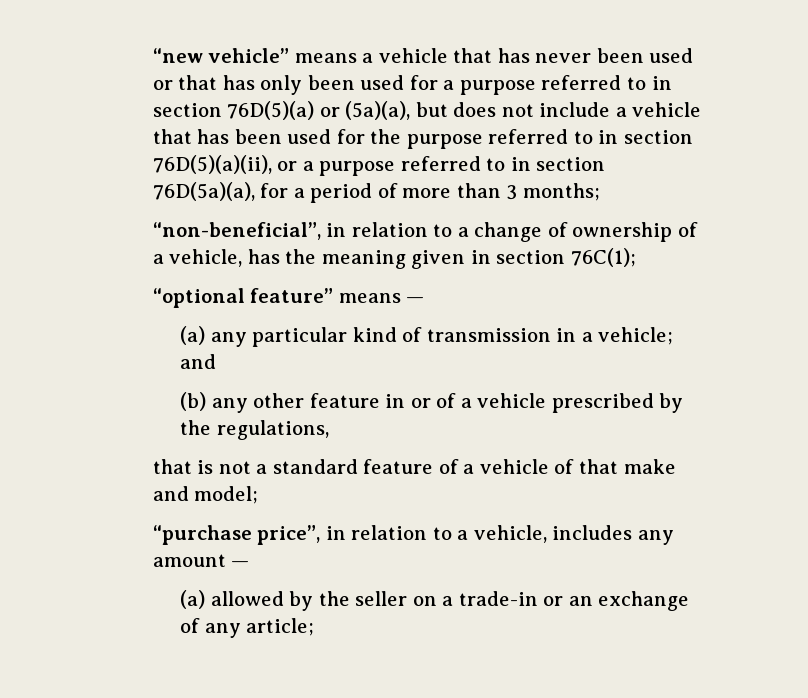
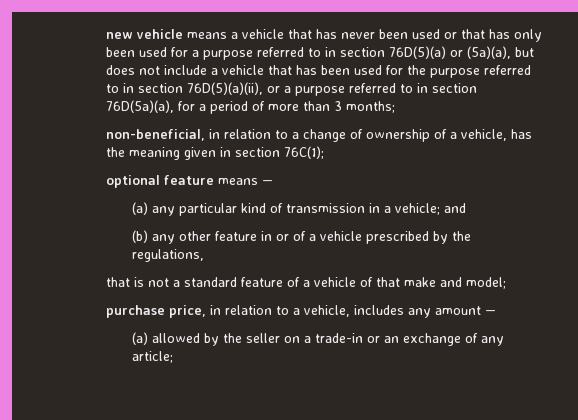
[152,48,290,63] “new vehicle” -> [106,29,184,39] new vehicle
[152,222,321,240] “non-beneficial”, -> [106,129,206,141] non-beneficial,
[152,288,334,308] “optional feature” -> [106,175,215,188] optional feature
[152,525,321,545] “purchase price”, -> [106,305,207,318] purchase price,

